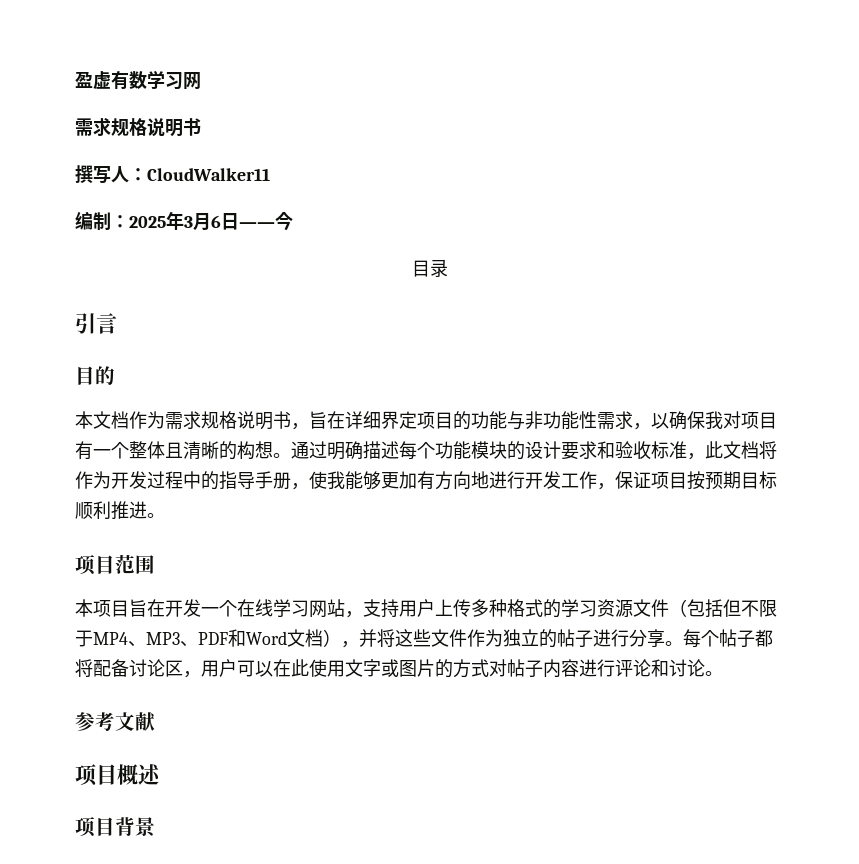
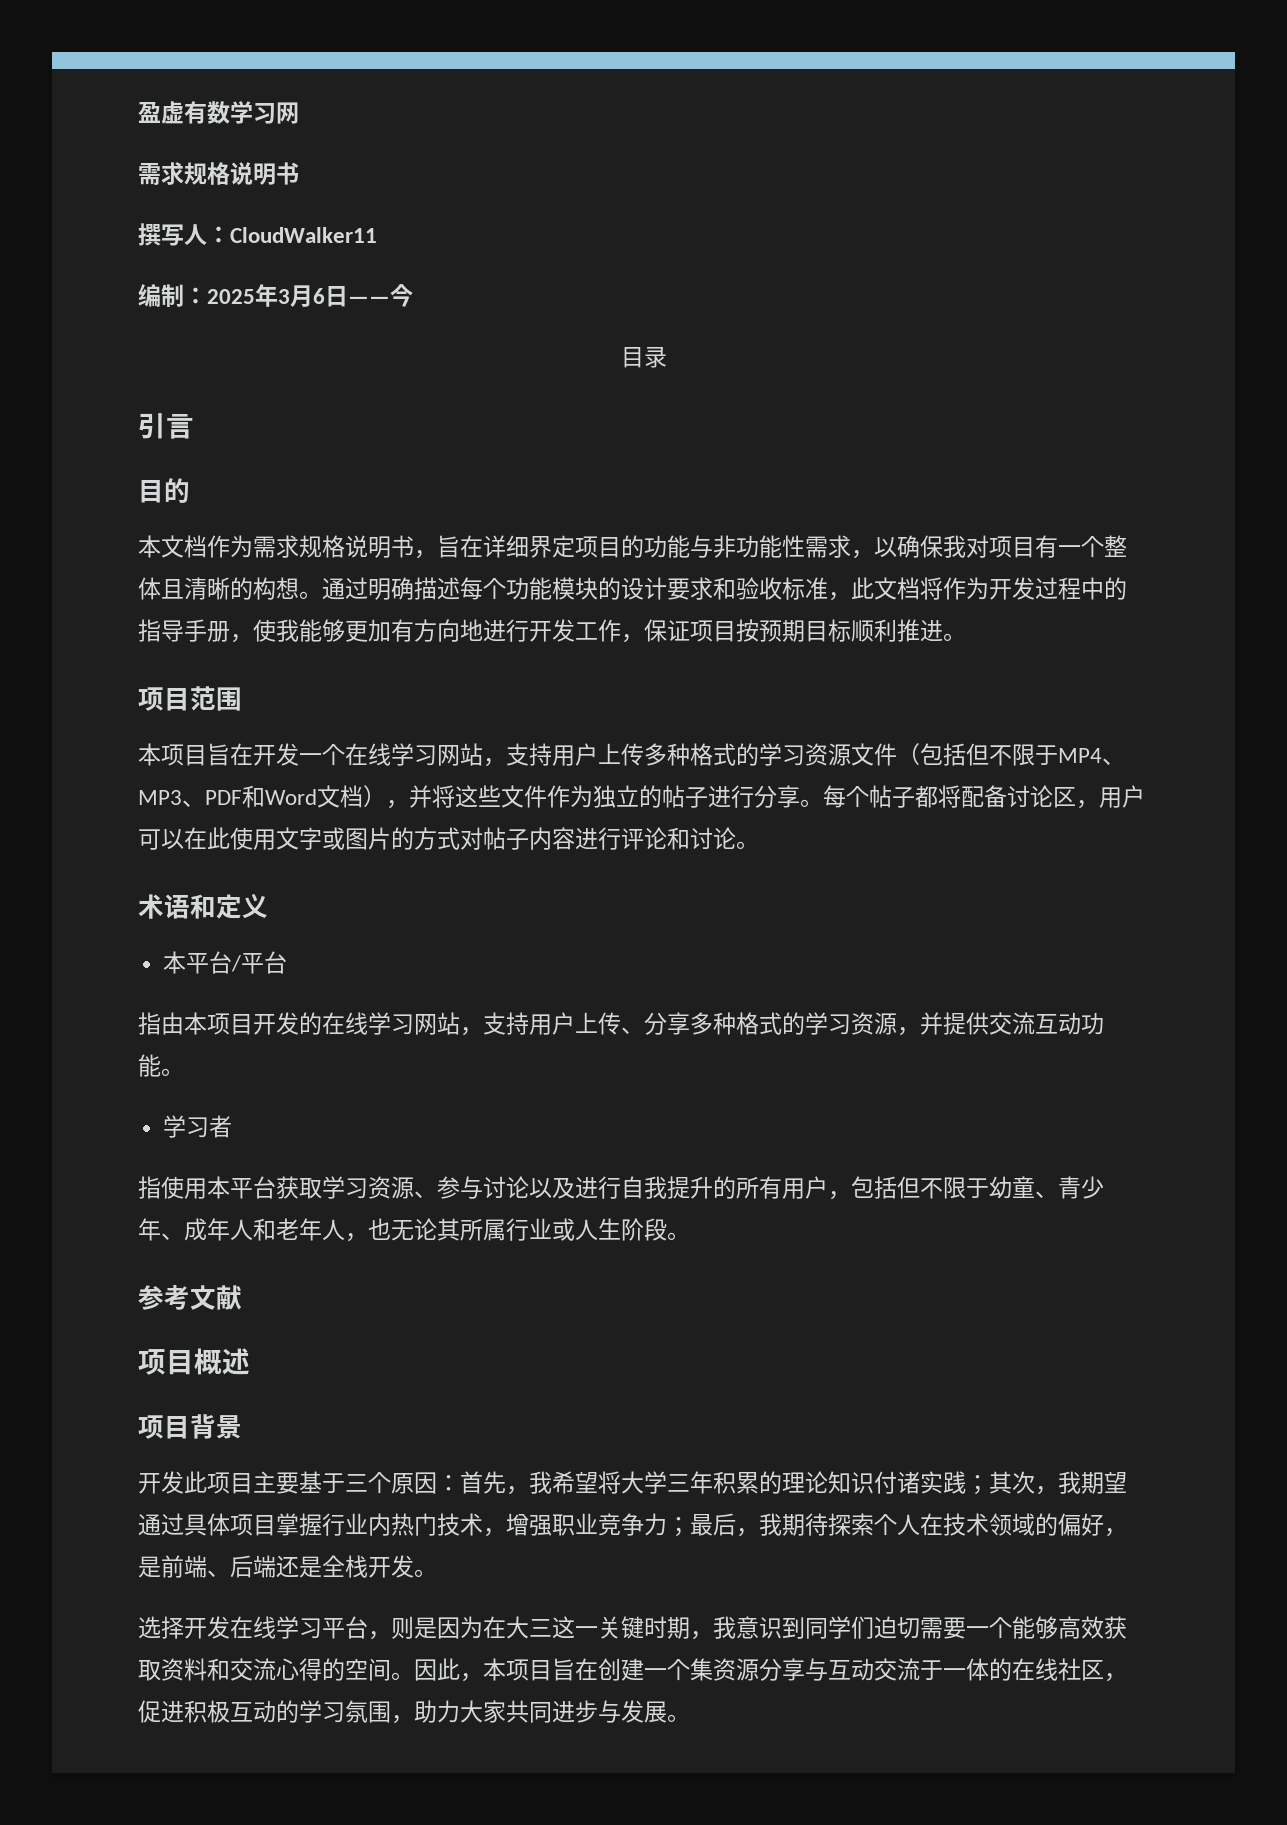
(723, 673) none -> [138,894,268,919] [163,951,288,974] [138,1012,1104,1036] [138,1054,184,1077] [163,1115,233,1138] [138,1176,1104,1200] [138,1218,690,1242] // 术语和定义 // 本平台/平台 // 指由本项目开发的在线学习网站，支持用户上传、分享多种格式的学习资源，并提供交流互动功能。 // 学习者 // 指使用本平台获取学习资源、参与讨论以及进行自我提升的所有用户，包括但不限于幼童、青少年、成年人和老年人，也无论其所属行业或人生阶段。
(155, 827) none -> [138,1471,1127,1495] [138,1513,1127,1537] [138,1555,437,1578] [138,1616,1127,1640] [138,1658,1127,1682] [138,1700,690,1724] // 开发此项目主要基于三个原因：首先，我希望将大学三年积累的理论知识付诸实践；其次，我期望通过具体项目掌握行业内热门技术，增强职业竞争力；最后，我期待探索个人在技术领域的偏好，是前端、后端还是全栈开发。 // 选择开发在线学习平台，则是因为在大三这一关键时期，我意识到同学们迫切需要一个能够高效获取资料和交流心得的空间。因此，本项目旨在创建一个集资源分享与互动交流于一体的在线社区，促进积极互动的学习氛围，助力大家共同进步与发展。

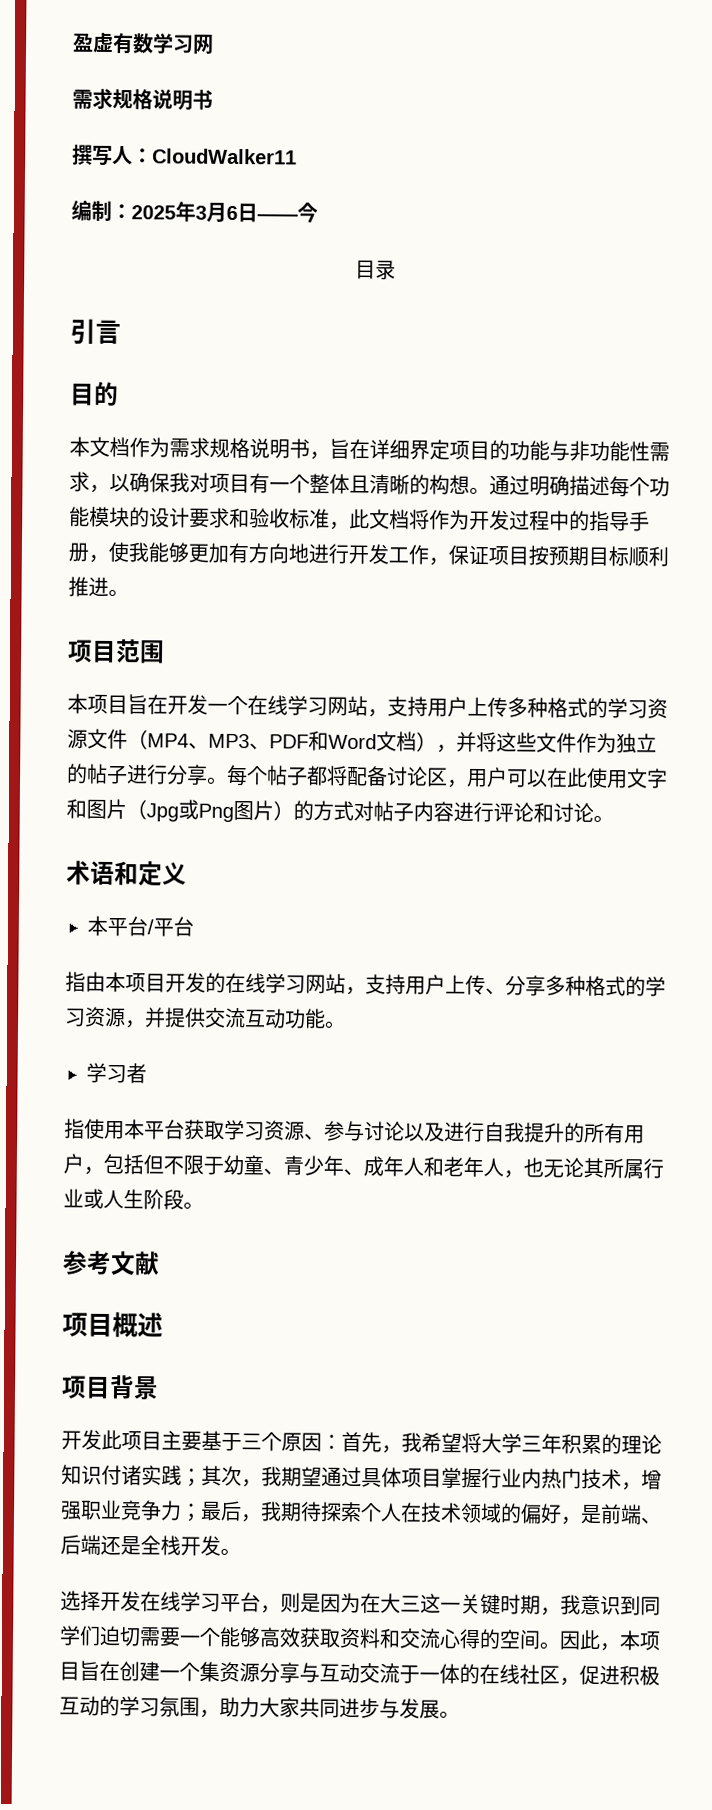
[920,743,1058,766] 包括但不限于 -> (148, 739) none
[322,827,391,850] 或图片 -> [66,798,294,822] 和图片（Jpg或Png图片）

